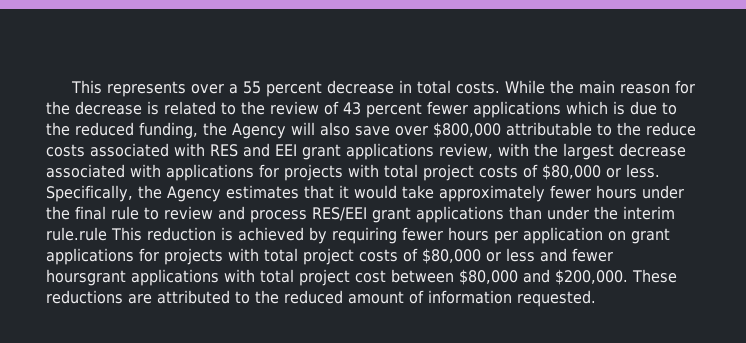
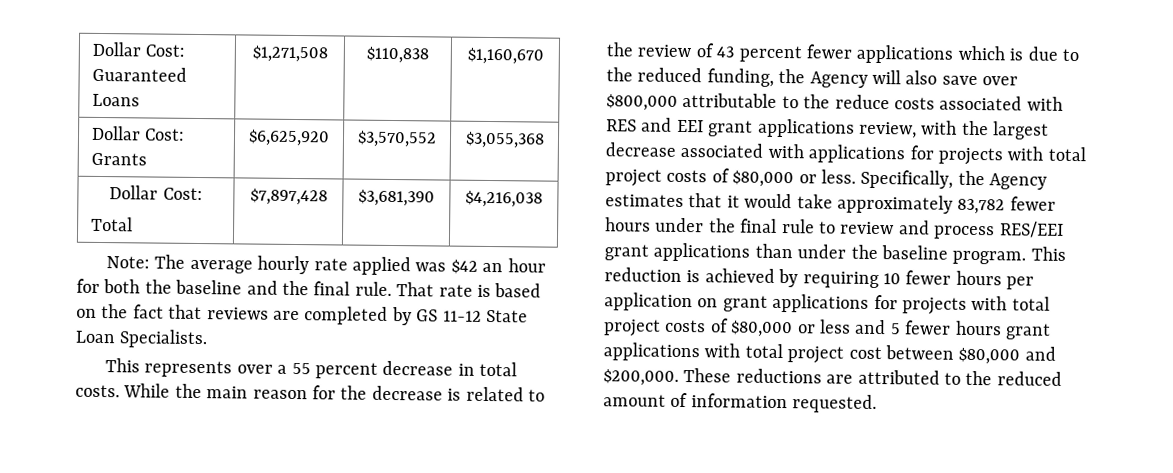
(70, 87) none -> [92,41,186,57] [92,66,188,82] [92,93,141,107] [251,45,328,63] [366,46,429,64] [466,47,544,65] [91,125,186,141] [91,152,148,166] [248,129,330,147] [357,130,437,148] [464,131,545,149] [109,185,203,201] [91,216,134,232] [249,188,328,206] [358,189,435,207] [465,190,543,208] [106,254,546,276] [76,278,542,298] [76,304,528,326] [75,329,209,349] Dollar Cost: Guaranteed Loans | $1,271,508 | $110,838 | $1,160,670 // Dollar Cost: Grants | $6,625,920 | $3,570,552 | $3,055,368 // Dollar Cost: // Total | $7,897,428 | $3,681,390 | $4,216,038 // Note: The average hourly rate applied was $42 an hour for both the baseline and the final rule. That rate is based on the fact that reviews are completed by GS 11-12 State Loan Specialists. //
(545, 193) none -> [957,198,1006,215] 83,782
[623,206,675,220] [46,227,107,241] interim rule.rule -> [881,245,1027,265] baseline program.
(397, 235) none -> [883,273,901,285] 10
[572,248,613,262] [46,269,126,286] fewer hoursgrant -> [890,320,1051,340] 5 fewer hours grant

